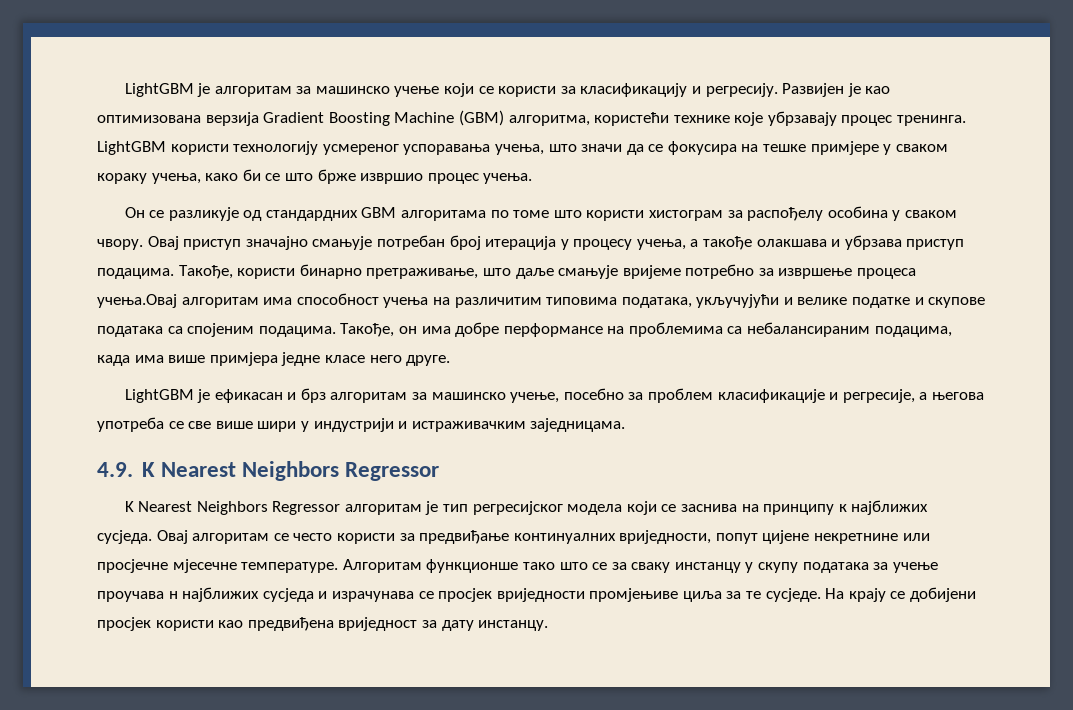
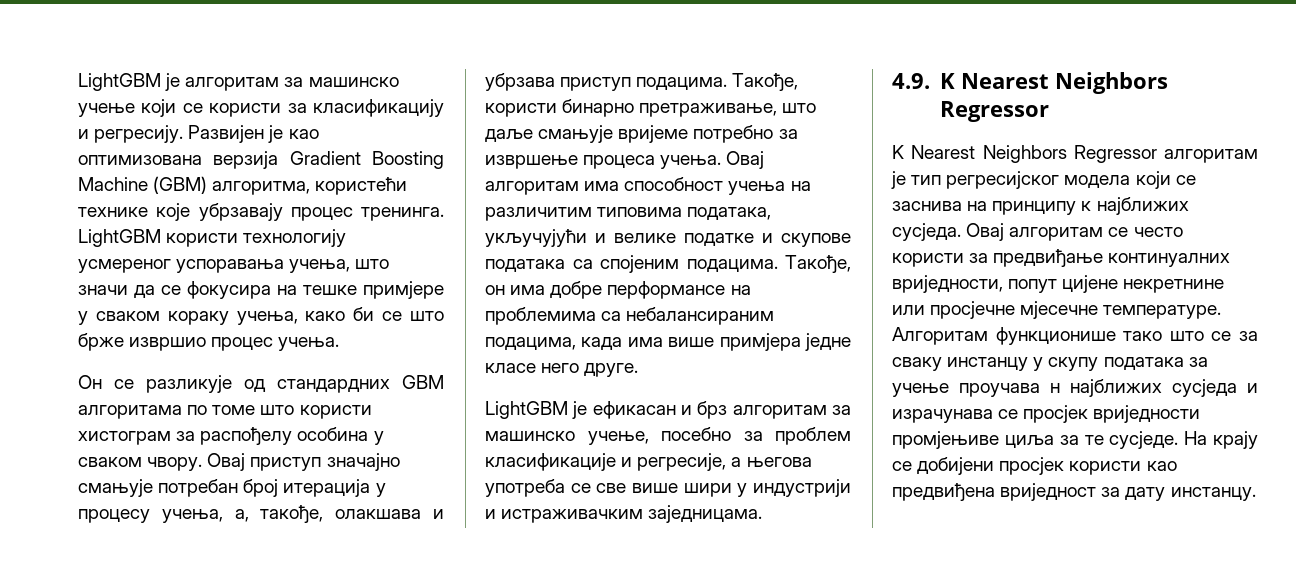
[690,236,753,250] а такође -> [234,505,324,523] а, такође,
[97,294,177,308] учења.Овај -> [660,151,765,169] учења. Овај
[426,559,519,573] функционше -> [995,327,1116,345] функционише

